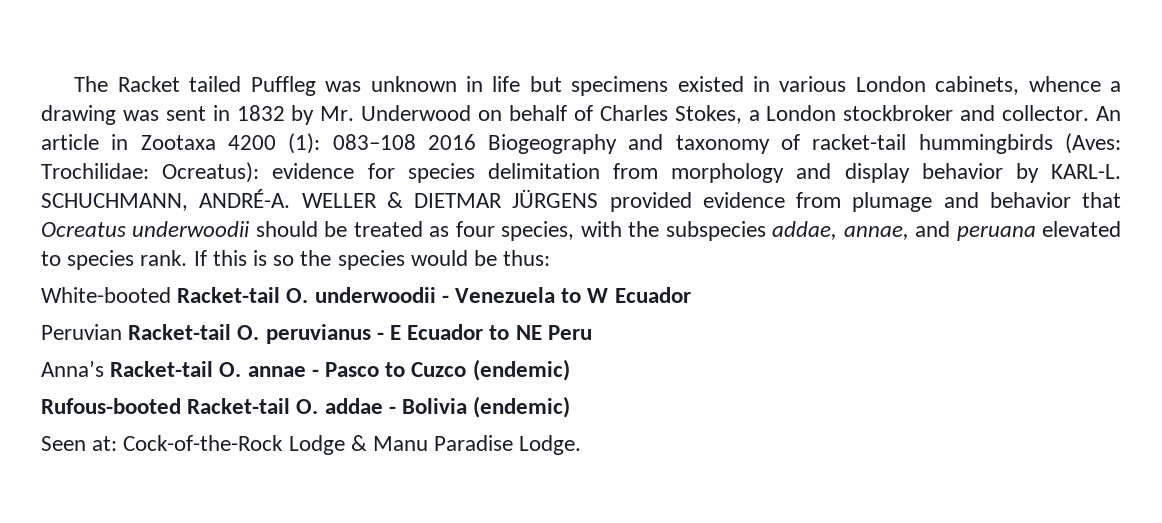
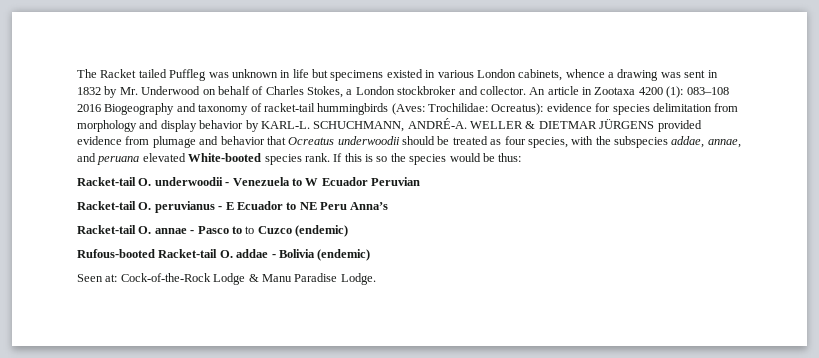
[41,251,61,266] to -> [188,153,262,162] White-booted
[41,287,171,303] White-booted -> (522, 157) none
[41,324,122,340] // Peruvian -> [371,177,420,186] Peruvian //
[41,360,104,377] // Anna’s -> [350,202,389,210] Anna’s //
(406, 369) none -> [245,226,255,234] to

